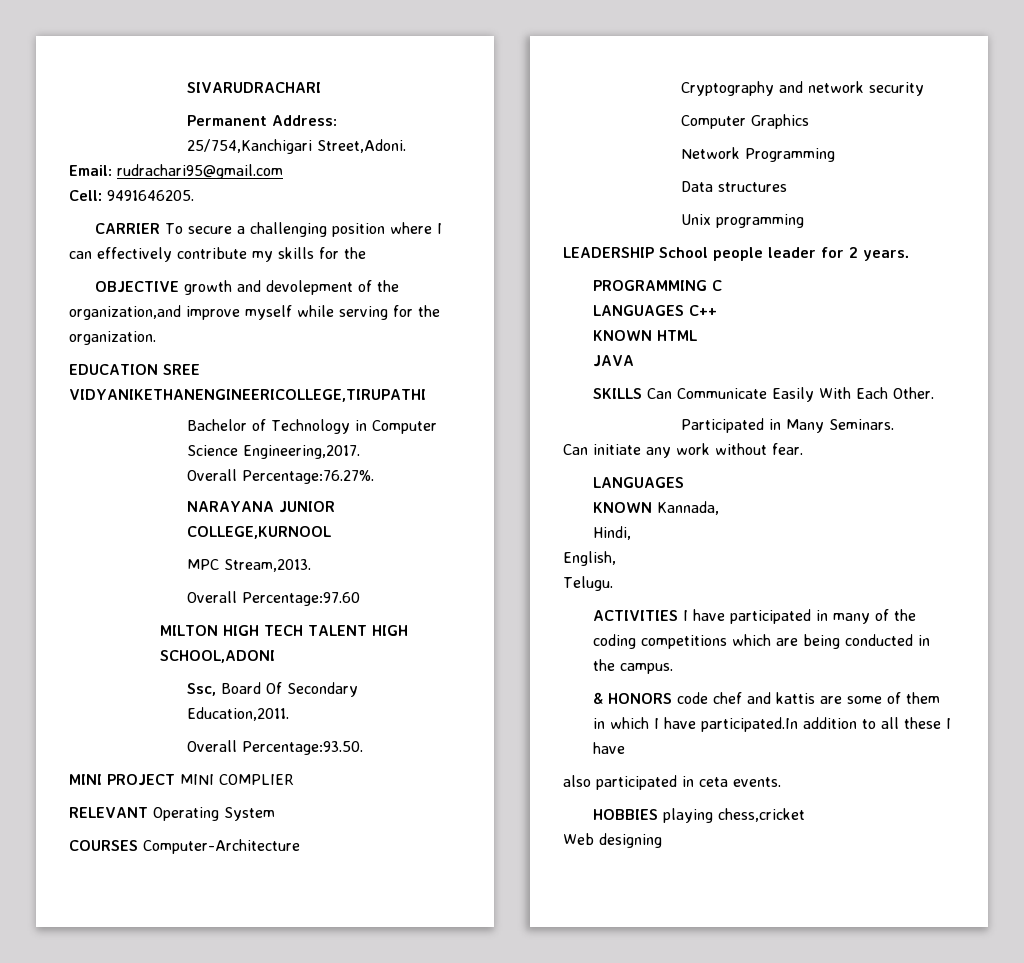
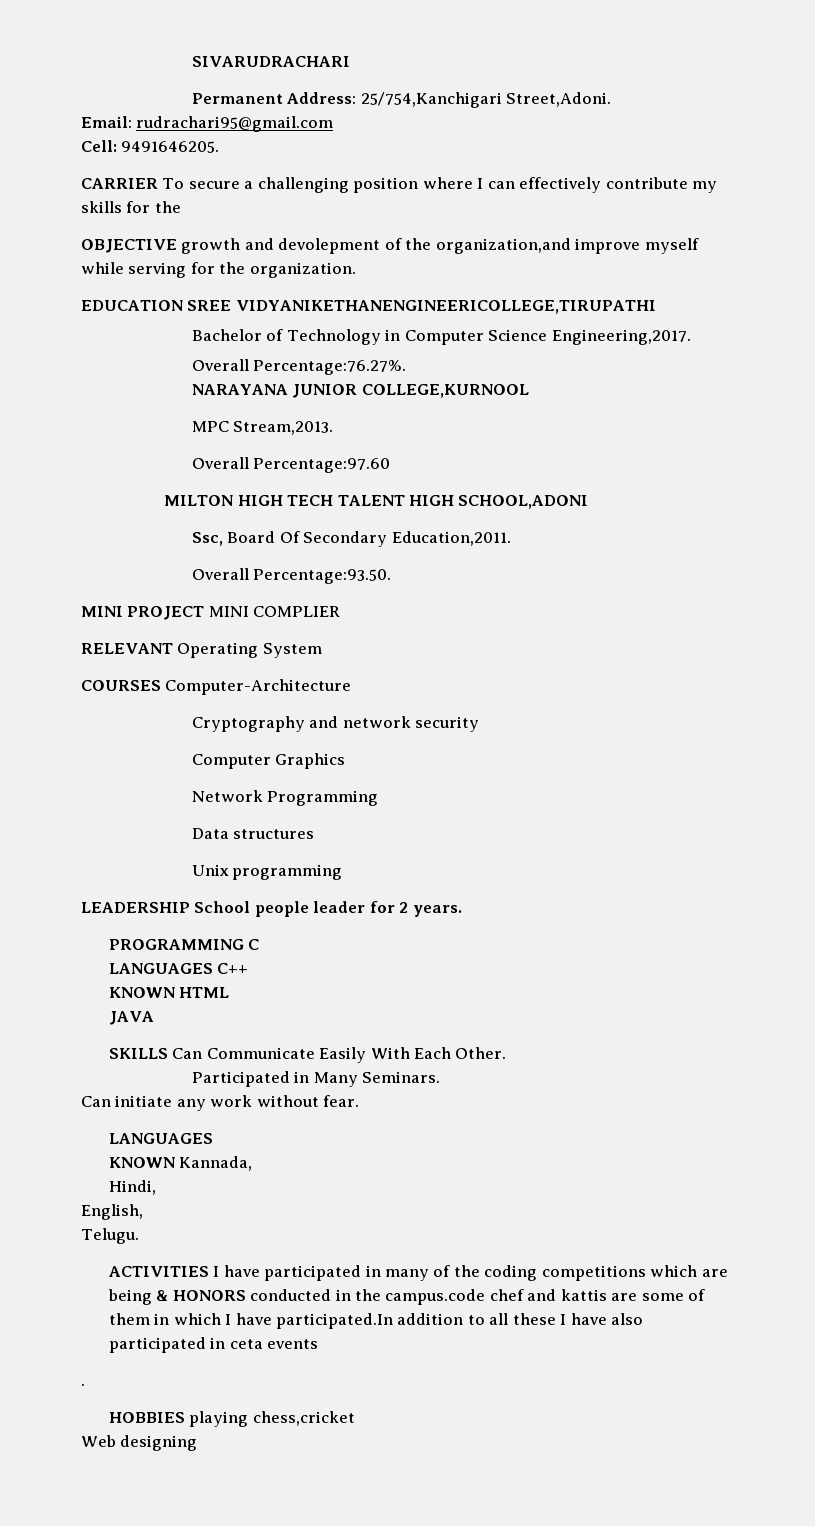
(841, 641) none -> [156,1290,246,1301] & HONORS
[620,663,674,674] [593,692,709,704] campus. // & HONORS code -> [385,1289,486,1305] campus.code
(626, 748) // -> (607, 1319) none
[733,777,781,787] events. -> [267,1339,319,1349] [81,1383,85,1386] events // .

